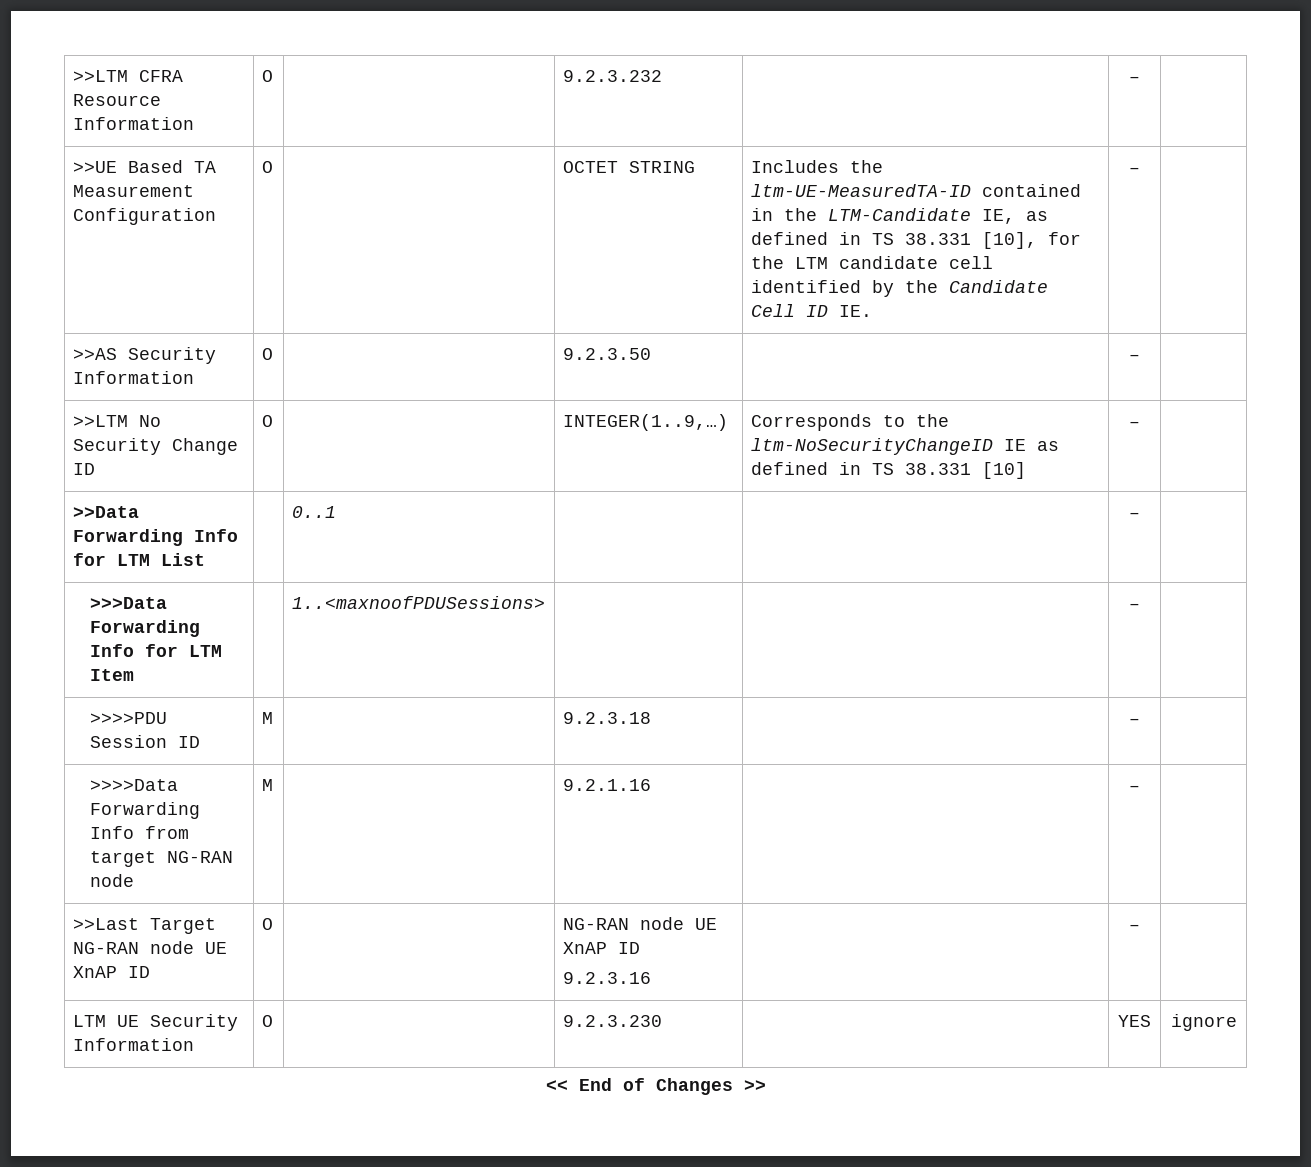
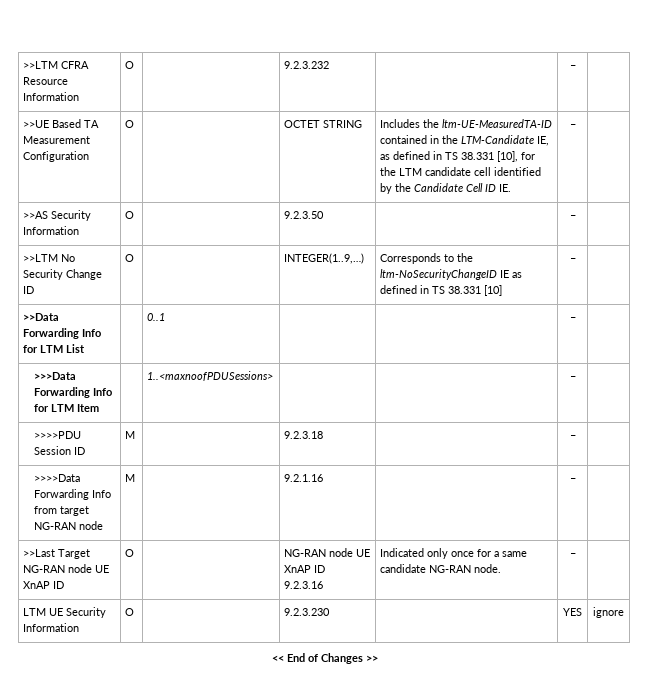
(652, 978) none -> [380,548,528,559] [380,564,502,573] Indicated only once for a same candidate NG-RAN node.

